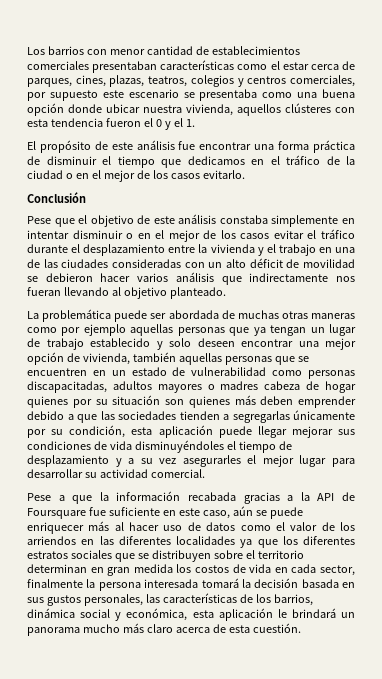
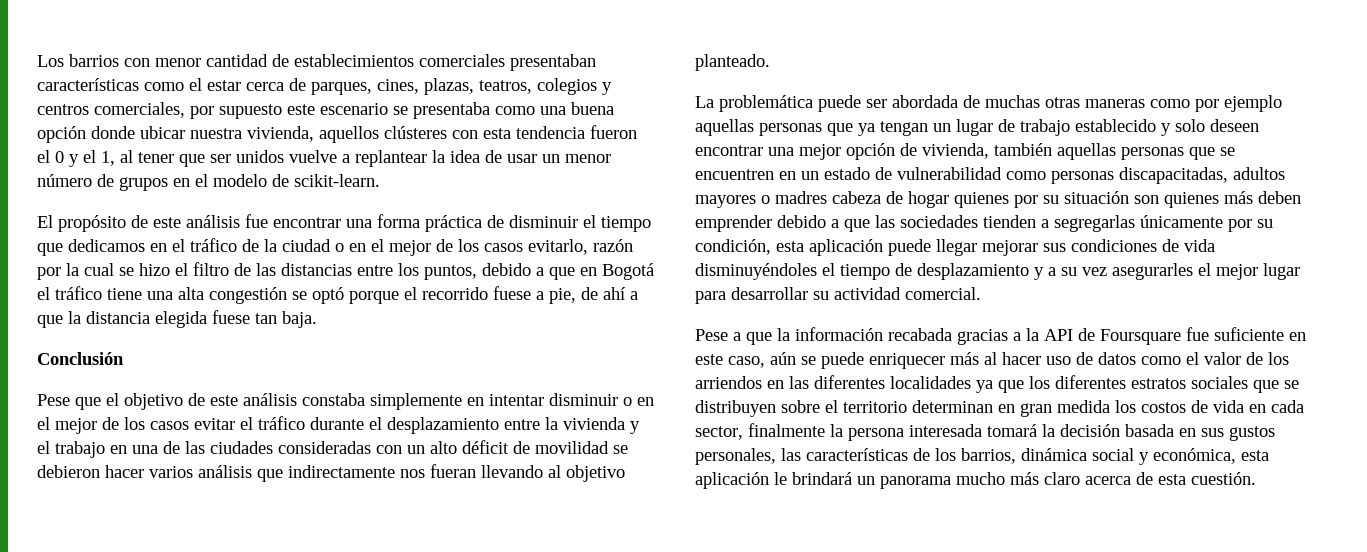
[185,119,195,127] 1. -> [101,150,611,167] [37,174,380,191] 1, al tener que ser unidos vuelve a replantear la idea de usar un menor número de grupos en el modelo de scikit-learn.
[202,170,245,179] evitarlo. -> [528,239,633,255] [37,262,654,280] [37,286,638,304] [37,310,317,328] evitarlo, razón por la cual se hizo el filtro de las distancias entre los puntos, debido a que en Bogotá el tráfico tiene una alta congestión se optó porque el recorrido fuese a pie, de ahí a que la distancia elegida fuese tan baja.

